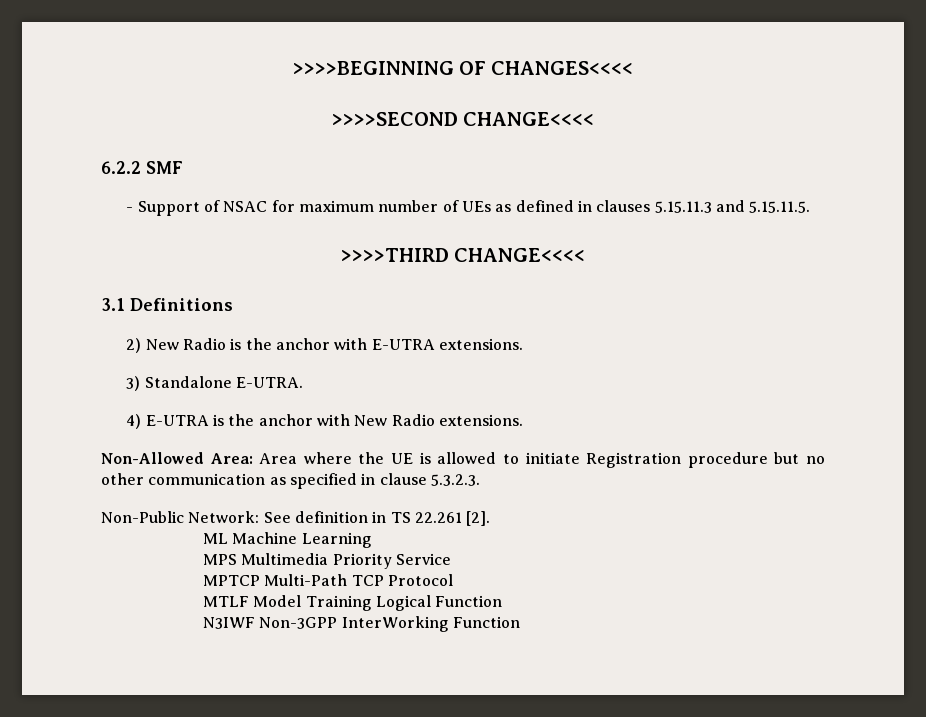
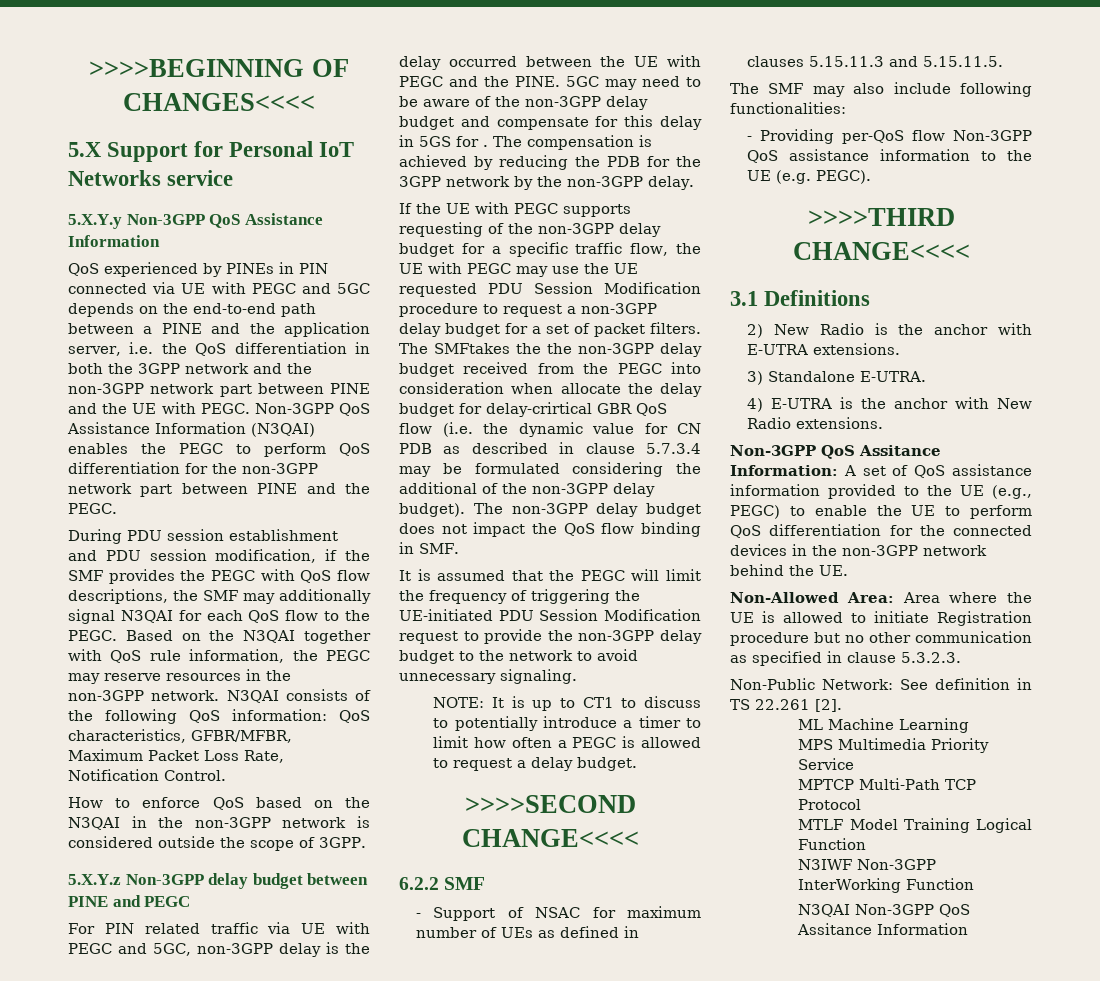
(634, 68) none -> [68,141,355,162] [68,170,234,186] [68,213,323,229] [68,235,160,247] [68,262,328,277] [68,282,370,294] [68,303,316,317] [68,322,370,337] [68,342,370,356] [68,363,312,374] [68,383,370,397] [68,402,370,416] [67,422,315,437] [68,443,370,457] [68,462,318,474] [68,483,370,497] [68,503,117,514] [68,529,338,544] [68,549,370,563] [68,569,370,584] [68,589,371,604] [68,609,370,624] [68,630,371,644] [68,649,370,663] [68,669,291,684] [68,689,371,703] [68,709,370,724] [68,729,292,743] [68,749,284,763] [68,769,226,781] [68,797,370,810] [68,816,370,830] [68,836,366,851] [68,873,369,889] [68,895,191,907] [68,922,370,934] [68,942,370,957] [399,55,701,70] [399,76,701,90] [399,96,648,110] [399,115,702,130] [399,135,652,150] [399,155,701,170] [399,176,694,190] [399,202,631,217] [399,222,661,237] [399,242,701,257] [399,262,638,277] [399,282,701,297] [399,303,657,317] [399,322,701,337] [399,343,702,357] [399,362,701,377] [399,382,702,397] [399,402,667,417] [399,422,701,437] [399,442,701,454] [399,462,701,477] [399,482,655,497] [399,503,701,517] [399,522,701,537] [399,542,459,554] [399,569,701,581] [399,589,640,604] [399,609,701,621] [399,629,702,644] [399,649,638,664] [399,669,577,684] [433,696,701,711] [433,716,701,731] [433,736,701,748] [433,757,638,771] // 5.X Support for Personal IoT Networks service // 5.X.Y.y Non-3GPP QoS Assistance Information // QoS experienced by PINEs in PIN connected via UE with PEGC and 5GC depends on the end-to-end path between a PINE and the application server, i.e. the QoS differentiation in both the 3GPP network and the non-3GPP network part between PINE and the UE with PEGC. Non-3GPP QoS Assistance Information (N3QAI) enables the PEGC to perform QoS differentiation for the non-3GPP network part between PINE and the PEGC. // During PDU session establishment and PDU session modification, if the SMF provides the PEGC with QoS flow descriptions, the SMF may additionally signal N3QAI for each QoS flow to the PEGC. Based on the N3QAI together with QoS rule information, the PEGC may reserve resources in the non-3GPP network. N3QAI consists of the following QoS information: QoS characteristics, GFBR/MFBR, Maximum Packet Loss Rate, Notification Control. // How to enforce QoS based on the N3QAI in the non-3GPP network is considered outside the scope of 3GPP. // 5.X.Y.z Non-3GPP delay budget between PINE and PEGC // For PIN related traffic via UE with PEGC and 5GC, non-3GPP delay is the delay occurred between the UE with PEGC and the PINE. 5GC may need to be aware of the non-3GPP delay budget and compensate for this delay in 5GS for . The compensation is achieved by reducing the PDB for the 3GPP network by the non-3GPP delay. // If the UE with PEGC supports requesting of the non-3GPP delay budget for a specific traffic flow, the UE with PEGC may use the UE requested PDU Session Modification procedure to request a non-3GPP delay budget for a set of packet filters. The SMFtakes the the non-3GPP delay budget received from the PEGC into consideration when allocate the delay budget for delay-crirtical GBR QoS flow (i.e. the dynamic value for CN PDB as described in clause 5.7.3.4 may be formulated considering the additional of the non-3GPP delay budget). The non-3GPP delay budget does not impact the QoS flow binding in SMF. // It is assumed that the PEGC will limit the frequency of triggering the UE-initiated PDU Session Modification request to provide the non-3GPP delay budget to the network to avoid unnecessary signaling. // NOTE: It is up to CT1 to discuss to potentially introduce a timer to limit how often a PEGC is allowed to request a delay budget.
(811, 207) none -> [730,82,1032,97] [730,102,846,114] [747,129,1032,144] [747,149,1032,163] [747,170,872,184] // The SMF may also include following functionalities: // - Providing per-QoS flow Non-3GPP QoS assistance information to the UE (e.g. PEGC).
(524, 420) none -> [730,445,941,459] [730,464,1032,478] [730,484,1032,499] [730,505,1032,519] [730,524,1032,538] [730,544,987,556] [730,564,848,576] // Non-3GPP QoS Assitance Information: A set of QoS assistance information provided to the UE (e.g., PEGC) to enable the UE to perform QoS differentiation for the connected devices in the non-3GPP network behind the UE.
(520, 622) none -> [798,904,971,917] [797,923,969,935] // N3QAI Non-3GPP QoS Assitance Information

